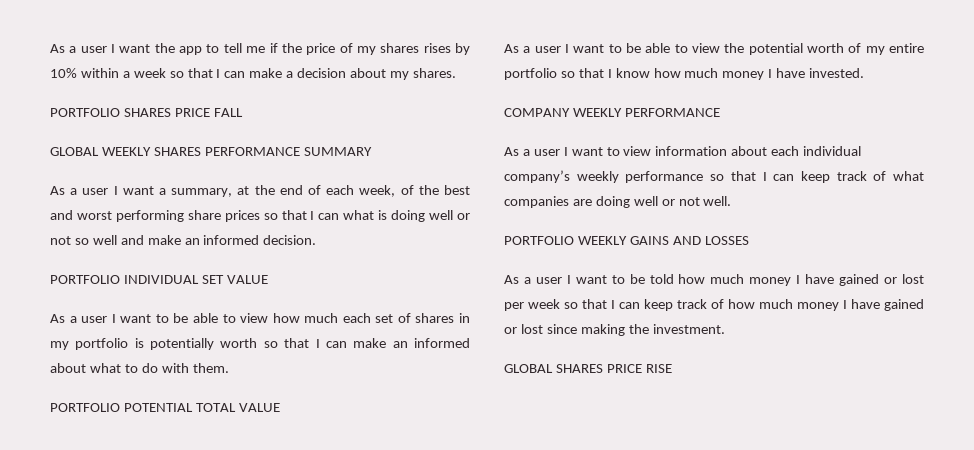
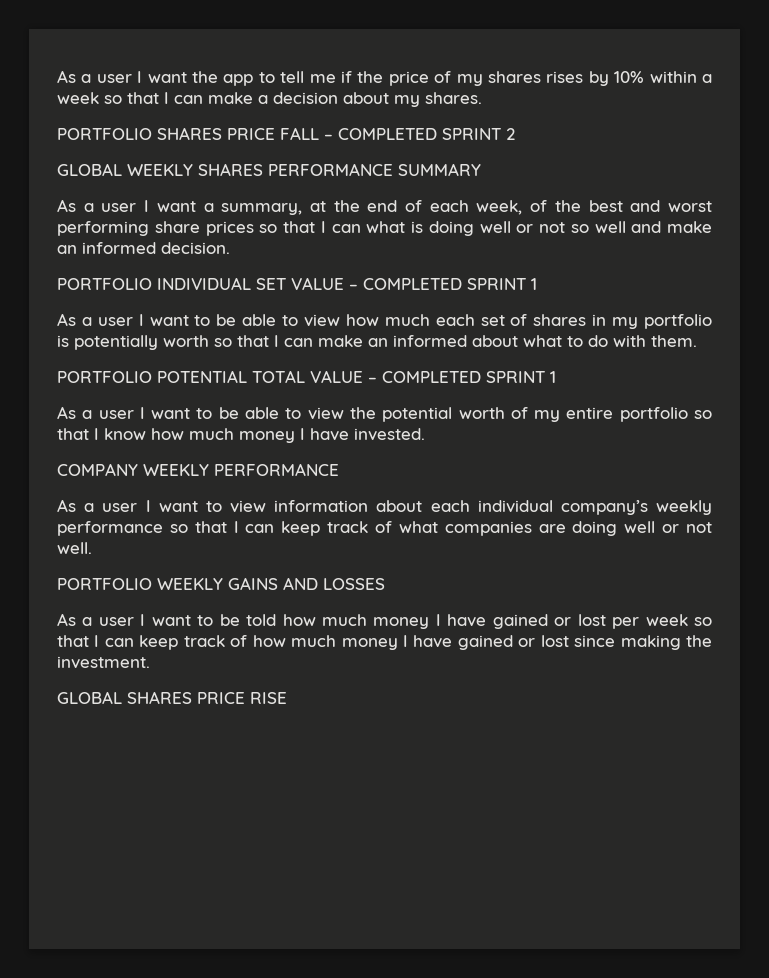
(243, 112) none -> [324,128,515,140] – COMPLETED SPRINT 2
(268, 279) none -> [349,278,537,290] – COMPLETED SPRINT 1
(280, 407) none -> [368,371,556,383] – COMPLETED SPRINT 1

